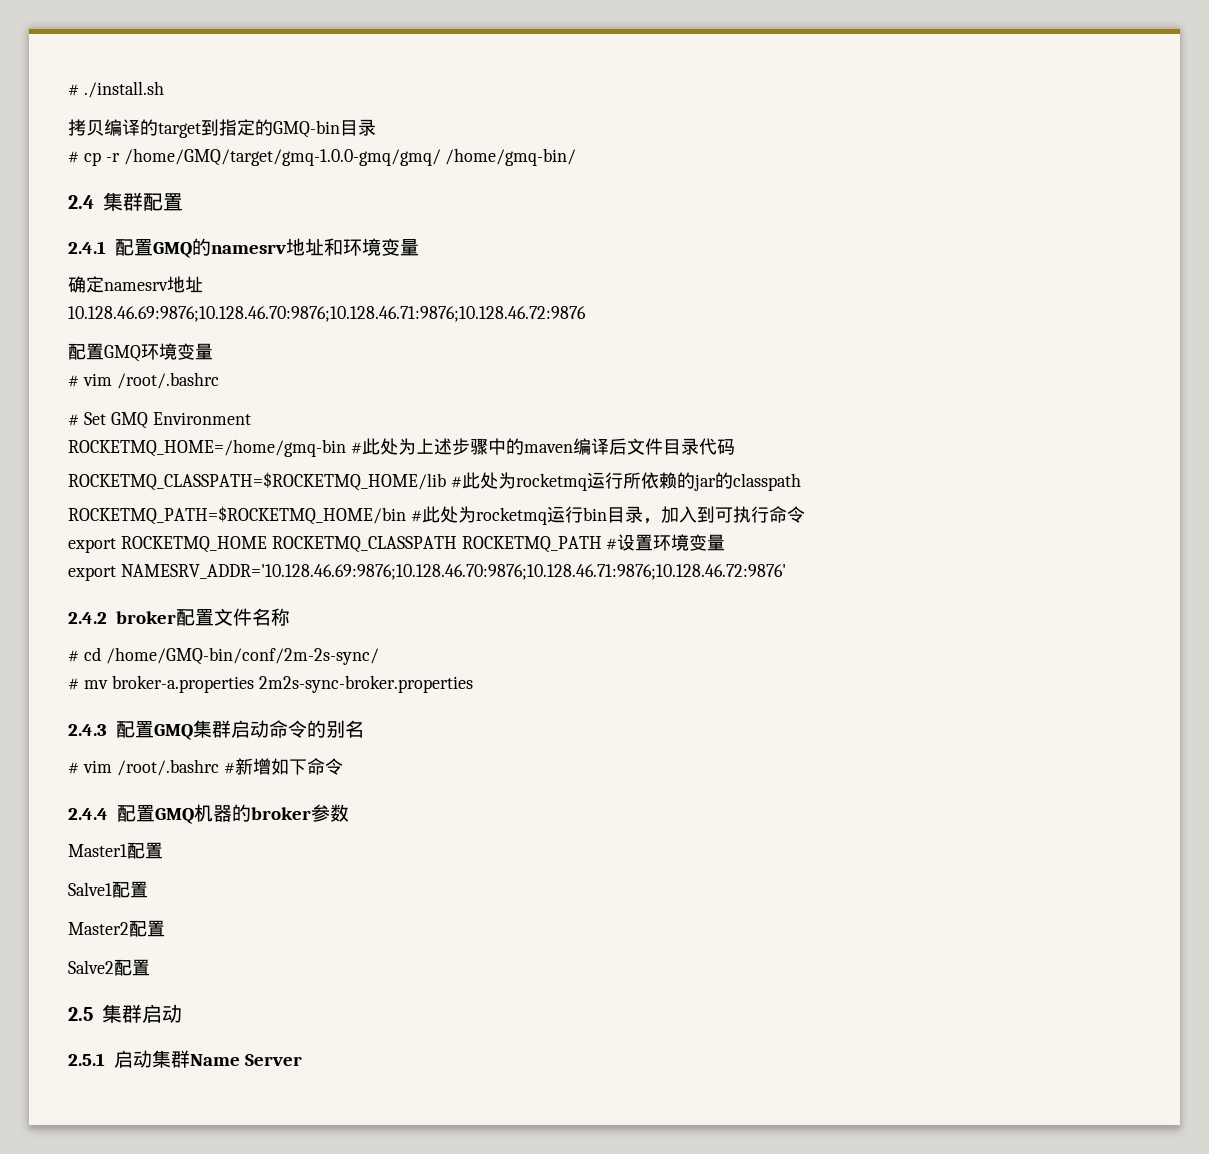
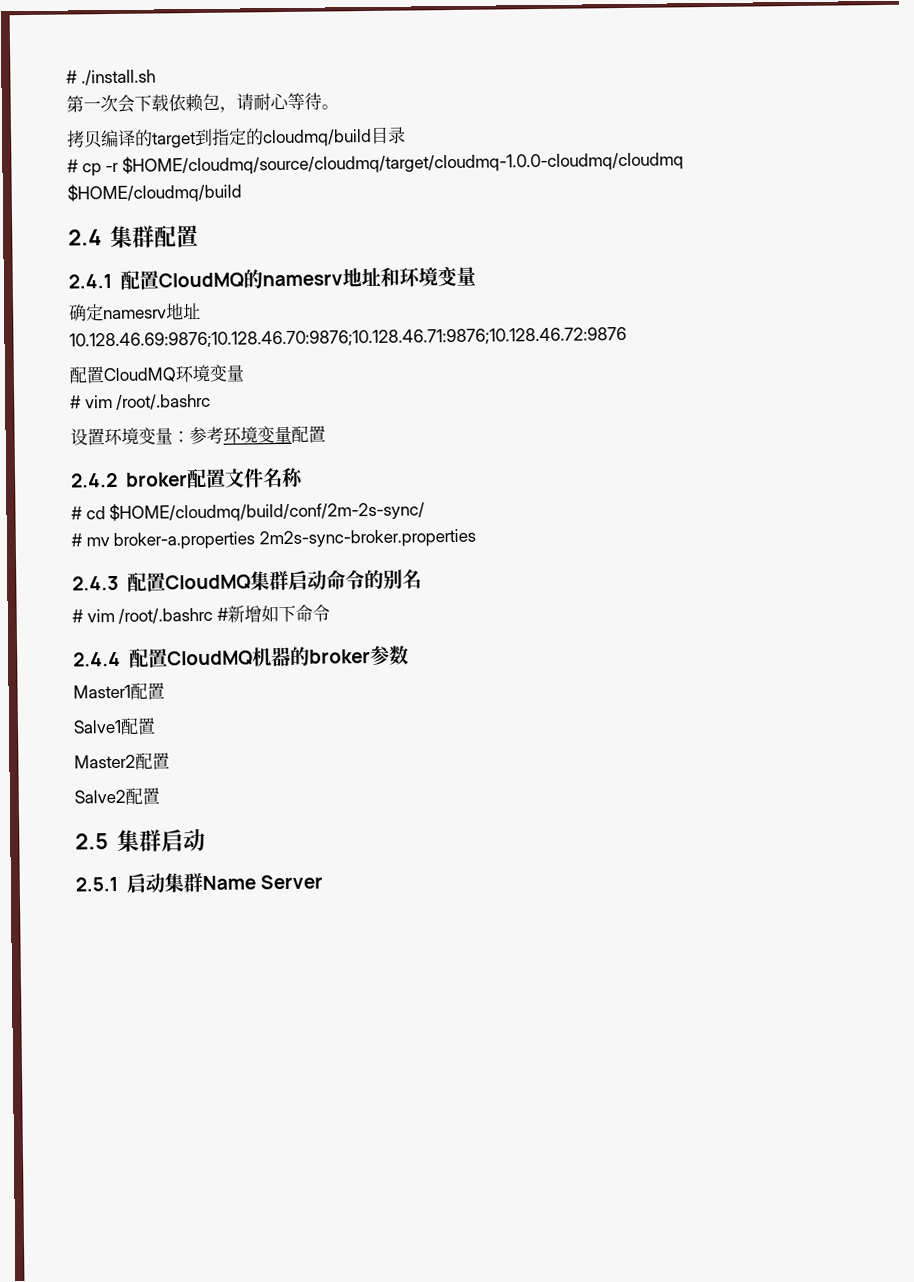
(164, 89) none -> [66,92,339,113] // 第一次会下载依赖包，请耐心等待。
[273,120,340,138] GMQ-bin -> [263,128,372,148] cloudmq/build
[123,148,577,166] /home/GMQ/target/gmq-1.0.0-gmq/gmq/ /home/gmq-bin/ -> [121,150,684,176] [67,182,242,204] $HOME/cloudmq/source/cloudmq/target/cloudmq-1.0.0-cloudmq/cloudmq $HOME/cloudmq/build
[153,242,192,258] GMQ -> [157,272,244,289] CloudMQ
[104,345,141,362] GMQ -> [103,367,176,383] CloudMQ
[68,412,251,429] [68,438,735,457] [68,472,801,491] [68,506,805,525] [68,536,618,553] # Set GMQ Environment // ROCKETMQ_HOME=/home/gmq-bin #此处为上述步骤中的maven编译后文件目录代码 // ROCKETMQ_CLASSPATH=$ROCKETMQ_HOME/lib #此处为rocketmq运行所依赖的jar的classpath // ROCKETMQ_PATH=$ROCKETMQ_HOME/bin #此处为rocketmq运行bin目录，加入到可执行命令 // export ROCKETMQ_HOME ROCKETMQ_CLASSPATH ROCKETMQ_PATH # -> (212, 401) none
[68,564,786,581] // export NAMESRV_ADDR='10.128.46.69:9876;10.128.46.70:9876;10.128.46.71:9876;10.128.46.72:9876' -> [172,425,326,445] ：参考环境变量配置
[105,647,379,665] /home/GMQ-bin/conf/2m-2s-sync/ -> [109,500,426,524] $HOME/cloudmq/build/conf/2m-2s-sync/
[154,724,193,740] GMQ -> [164,574,251,591] CloudMQ
[155,808,194,824] GMQ -> [166,650,253,667] CloudMQ

